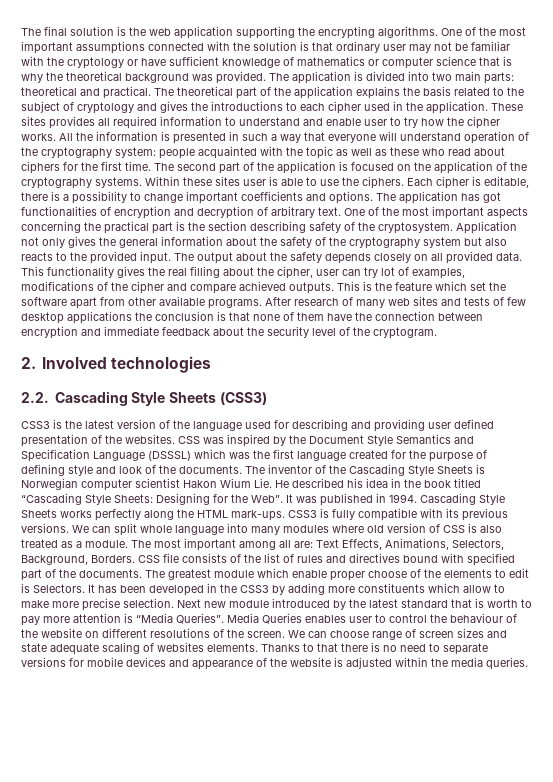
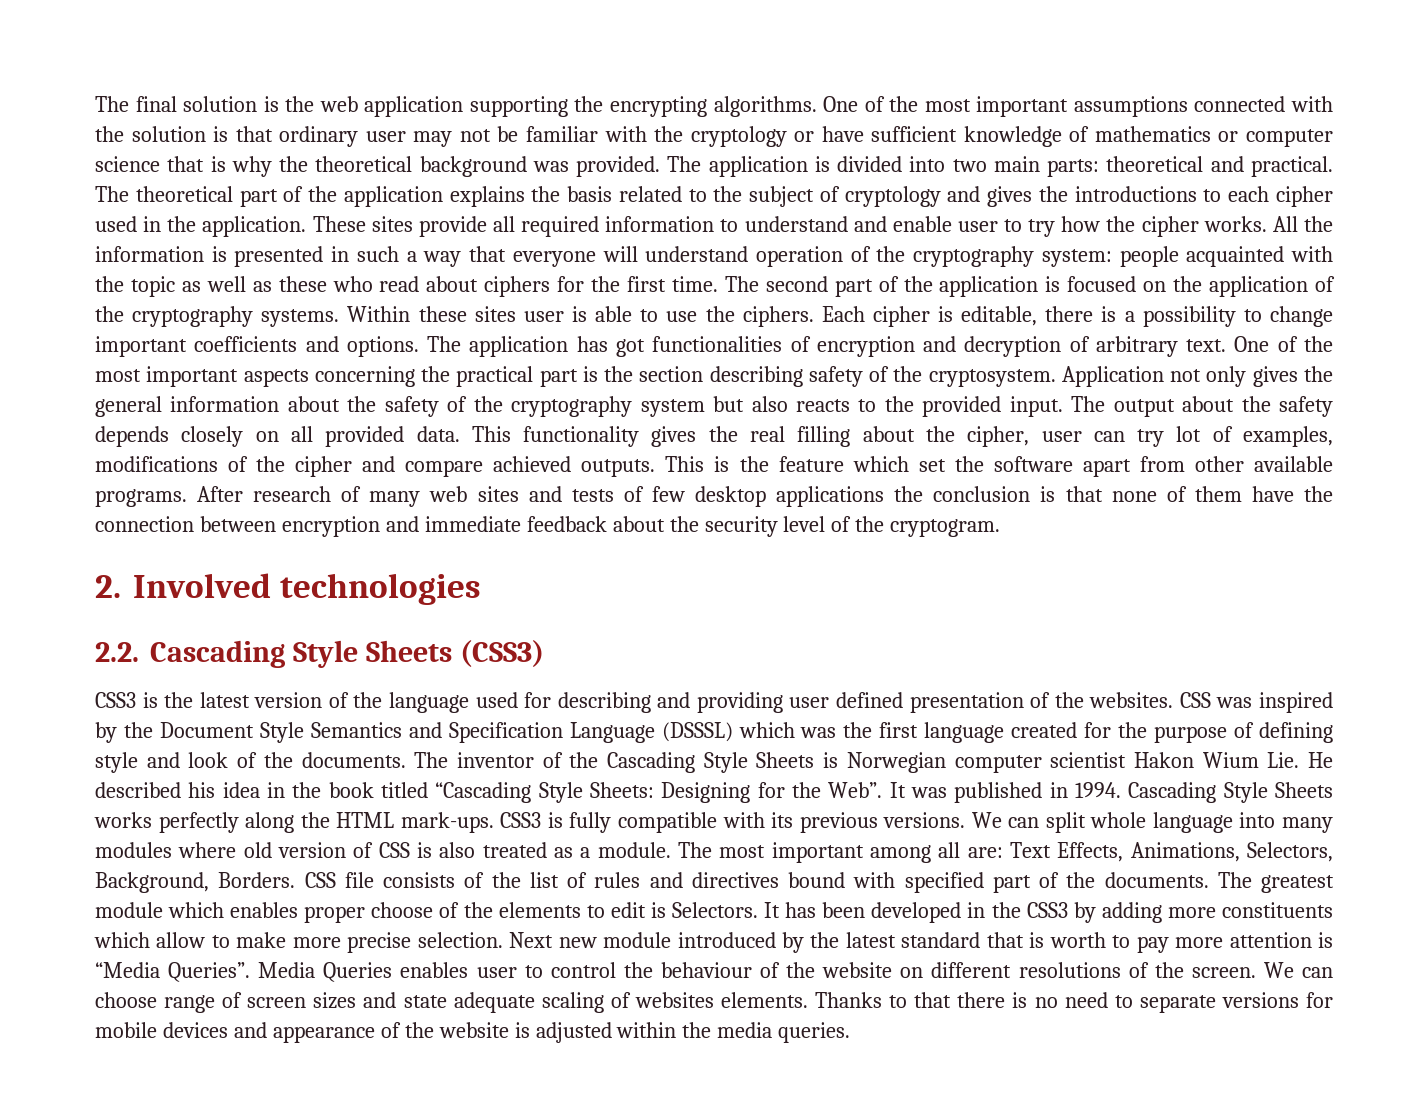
[49,116,95,129] provides -> [418,216,487,237] provide
[292,570,327,578] enable -> [230,902,299,918] enables

